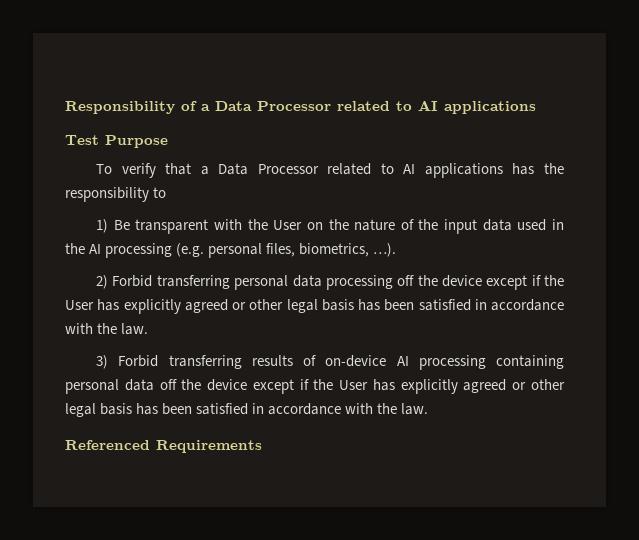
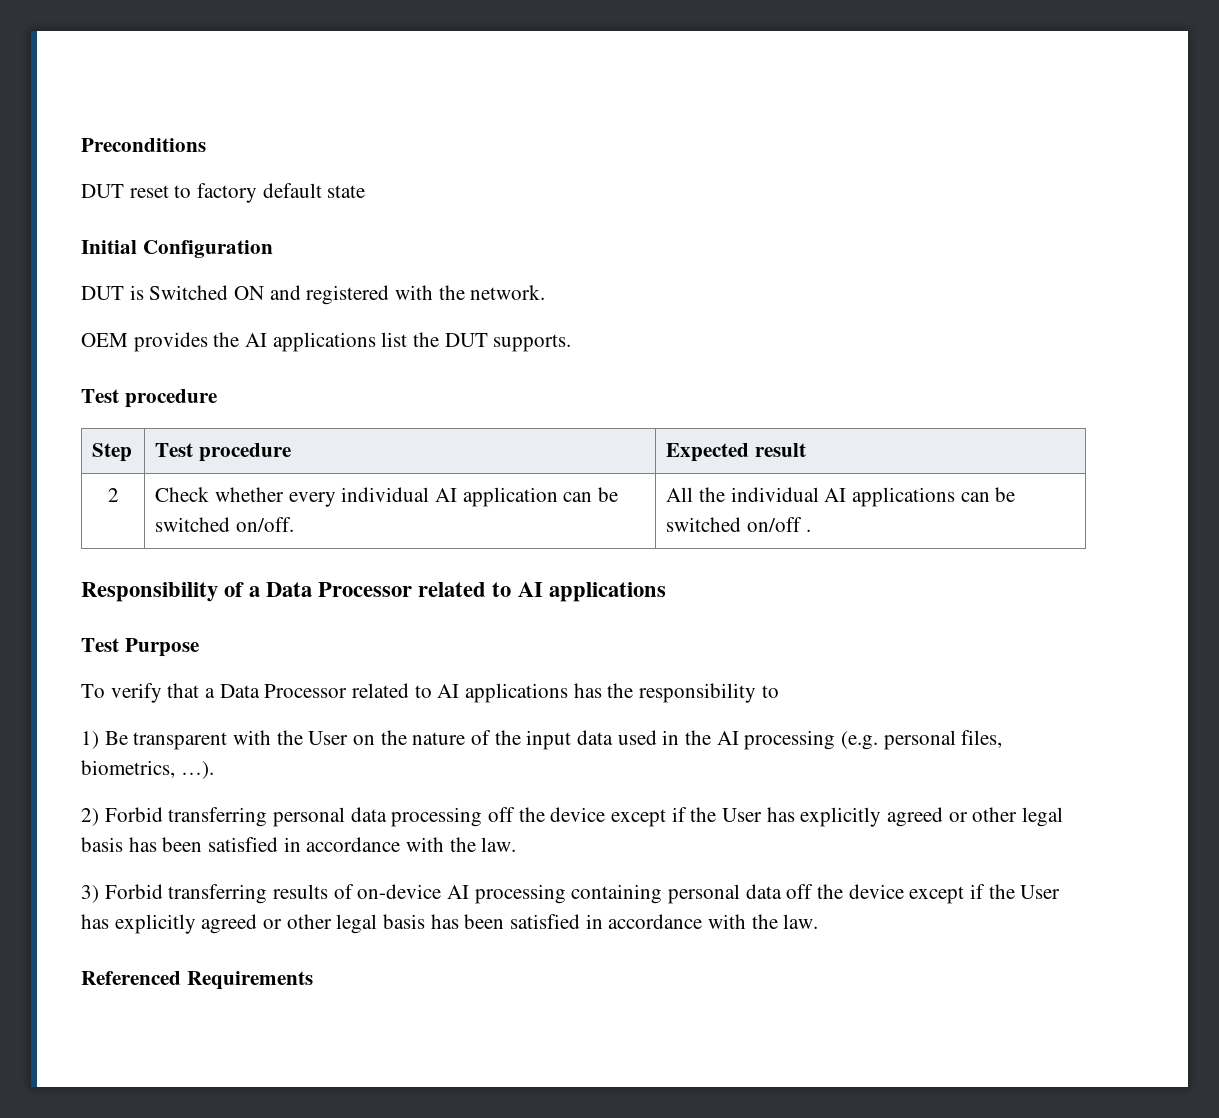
(65, 107) none -> [81,138,206,152] [81,183,366,203] [81,240,273,258] [81,285,546,305] [81,332,572,352] [81,389,217,408] [92,443,133,462] [155,443,291,462] [666,443,806,462] [107,488,119,502] [155,487,618,507] [155,517,294,532] [666,487,1016,507] [666,517,811,532] Preconditions // DUT reset to factory default state // Initial Configuration // DUT is Switched ON and registered with the network. // OEM provides the AI applications list the DUT supports. // Test procedure // Step | Test procedure | Expected result // 2 | Check whether every individual AI application can be switched on/off. | All the individual AI applications can be switched on/off . //

